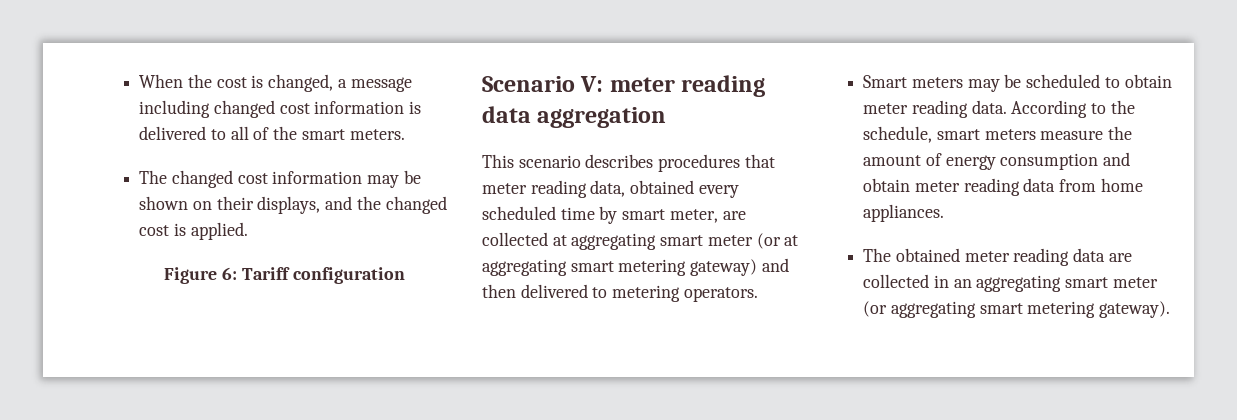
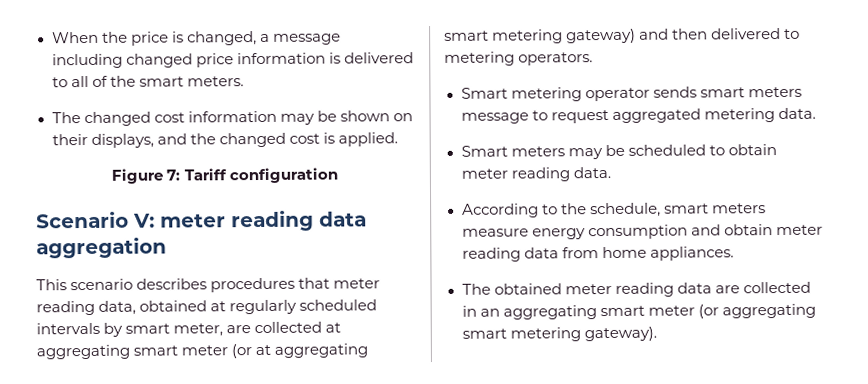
[216,77,247,88] cost -> [130,31,169,46] price
[279,103,310,114] cost -> [195,53,234,68] price
[222,267,238,280] 6: -> [166,169,181,181] 7:
[698,185,739,198] [482,206,595,220] every scheduled time -> [210,299,378,315] [36,322,100,335] at regularly scheduled intervals
(758, 294) none -> [460,86,802,102] [460,107,816,124] // Smart metering operator sends smart meters message to request aggregated metering data.
(1007, 107) none -> (611, 172) //
[1108,126,1133,140] [863,153,942,166] the amount of -> (529, 232) none

